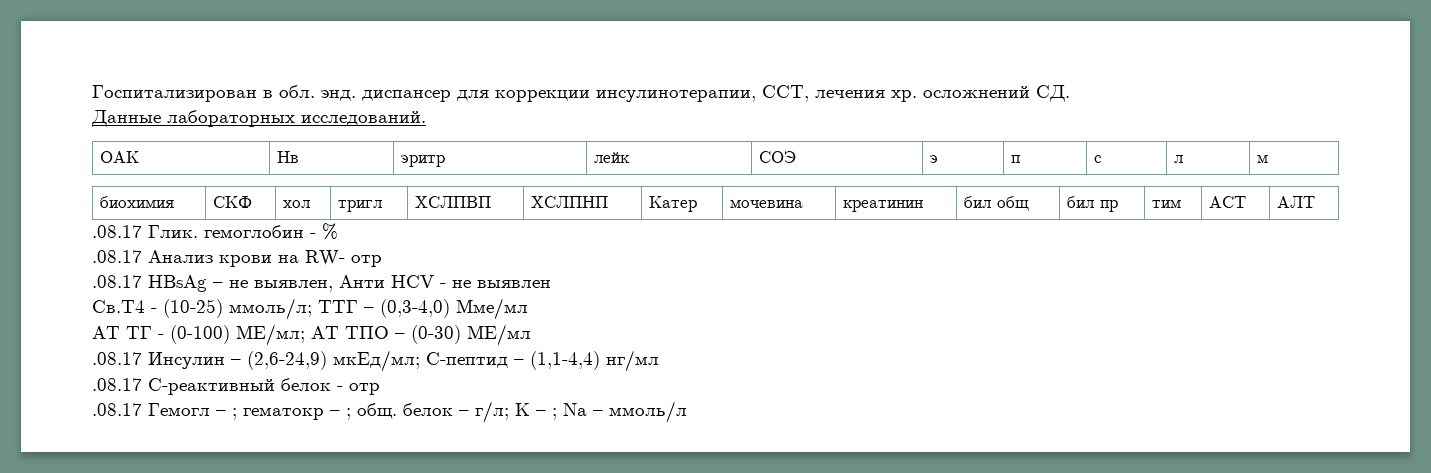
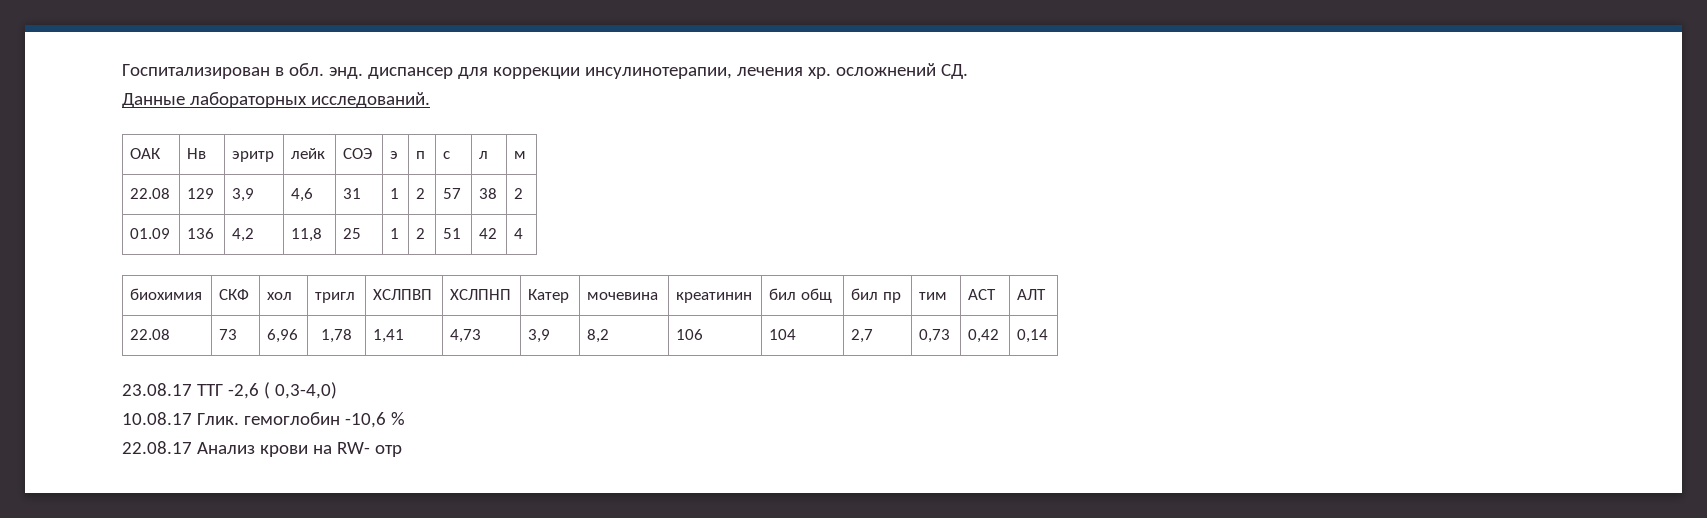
[762,85,809,102] ССТ, -> (732, 73) none
(1268, 158) none -> [130,188,171,199] [187,188,215,199] [232,188,255,202] [291,188,314,202] [343,188,362,199] [390,188,400,199] [416,188,426,199] [443,188,462,199] [479,188,498,199] [514,188,524,199] [130,228,171,239] [187,228,215,239] [232,228,255,242] [291,228,323,242] [343,228,362,239] [390,228,400,239] [416,228,426,239] [443,228,462,239] [479,228,498,239] [514,228,524,239] // 22.08 | 129 | 3,9 | 4,6 | 31 | 1 | 2 | 57 | 38 | 2 // 01.09 | 136 | 4,2 | 11,8 | 25 | 1 | 2 | 51 | 42 | 4
[92,225,142,238] // .08.17 -> [130,329,171,340] [219,329,238,340] [267,329,299,343] [321,329,352,343] [373,329,405,343] [450,329,482,343] [528,329,551,343] [587,329,610,343] [676,329,704,340] [769,329,797,340] [851,329,874,343] [919,329,951,343] [968,329,1000,343] [1017,329,1049,343] [122,382,337,399] [122,412,192,425] // 22.08 | 73 | 6,96 | 1,78 | 1,41 | 4,73 | 3,9 | 8,2 | 106 | 104 | 2,7 | 0,73 | 0,42 | 0,14 // 23.08.17 ТТГ -2,6 ( 0,3-4,0) // 10.08.17
[310,233,316,238] - -> [344,412,386,428] -10,6
[92,250,142,263] .08.17 -> [122,441,192,454] 22.08.17
[92,275,551,292] [92,298,528,320] [92,324,531,346] [92,350,659,372] [92,378,380,395] [92,401,687,423] // .08.17 НВsАg – не выявлен, Анти НСV - не выявлен // Св.Т4 - (10-25) ммоль/л; ТТГ – (0,3-4,0) Мме/мл // АТ ТГ - (0-100) МЕ/мл; АТ ТПО – (0-30) МЕ/мл // .08.17 Инсулин – (2,6-24,9) мкЕд/мл; С-пептид – (1,1-4,4) нг/мл // .08.17 С-реактивный белок - отр // .08.17 Гемогл – ; гематокр – ; общ. белок – г/л; К – ; Nа – ммоль/л -> (402, 451) none

